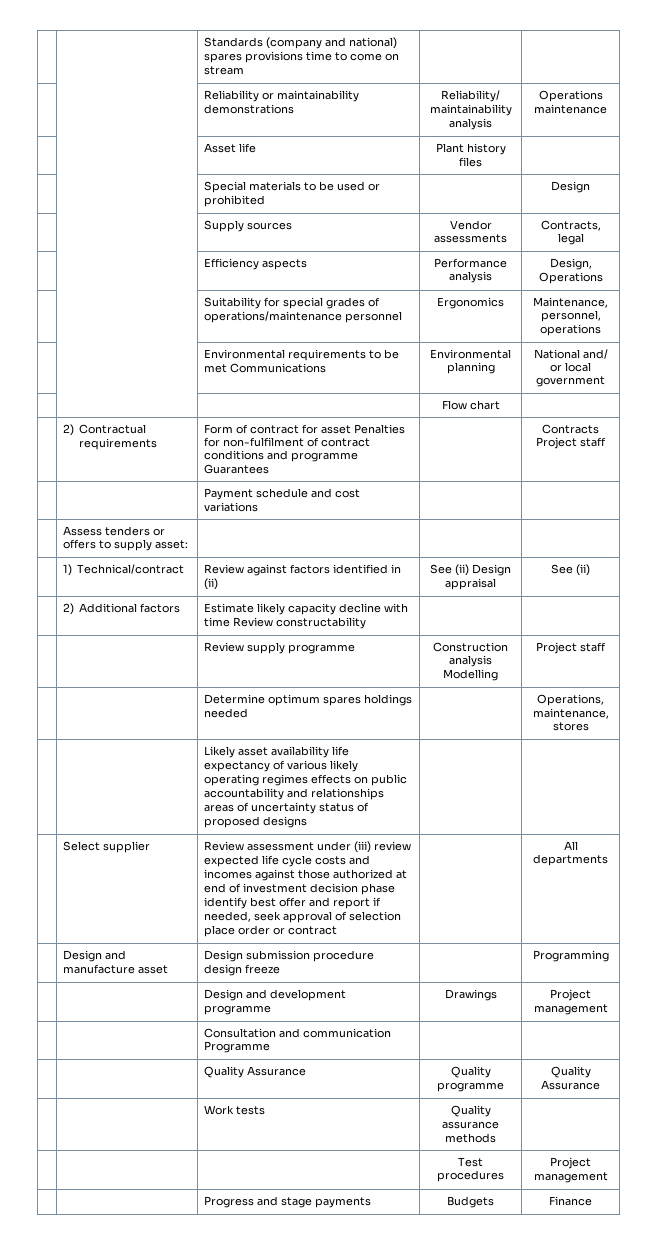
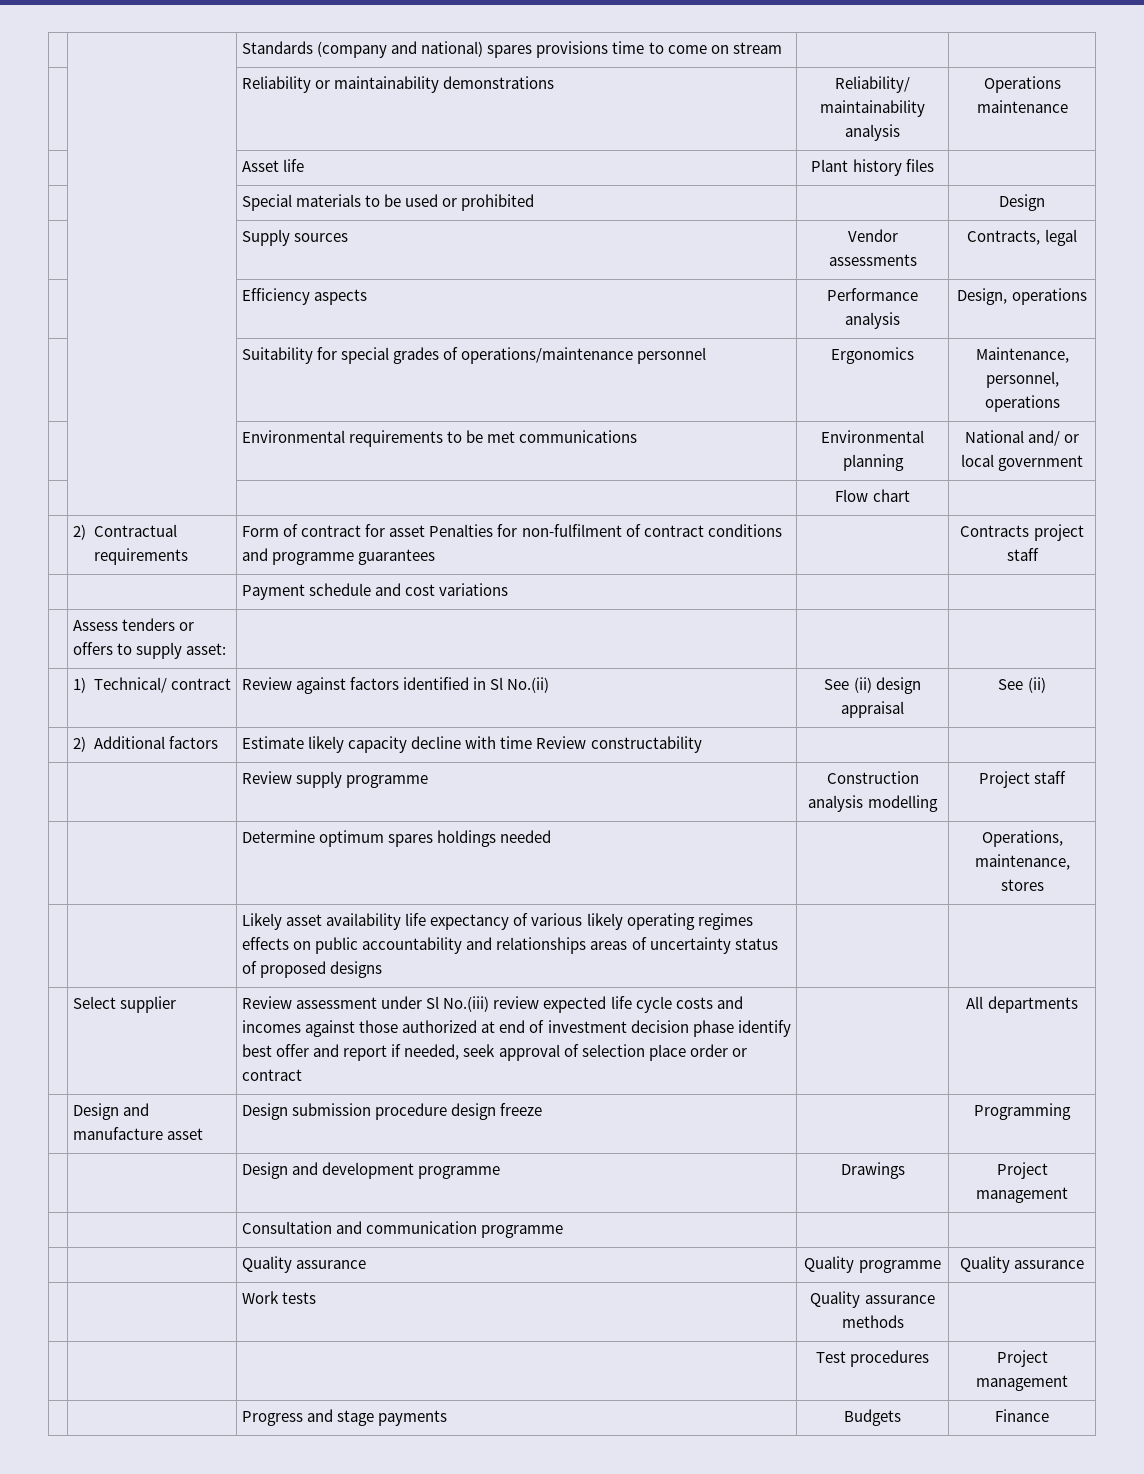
[538,272,603,284] Operations -> [1011,288,1087,305] operations
[229,363,326,373] Communications -> [519,430,638,443] communications
[203,464,269,474] Guarantees -> [358,549,436,565] guarantees
[536,437,577,449] Project -> [1033,524,1084,541] project
[77,564,185,574] Technical/contract -> [93,677,231,693] Technical/ contract
[203,578,218,590] [430,564,511,576] (ii) | See (ii) Design -> [490,677,550,693] [824,677,921,694] Sl No.(ii) | See (ii) design
[443,669,498,681] Modelling -> [867,795,938,812] modelling
[353,841,371,853] (iii) -> [426,996,490,1012] Sl No.(iii)
[203,1041,270,1053] [203,1066,306,1078] Programme | | // | | Quality Assurance -> [481,1225,564,1238] [242,1256,367,1273] programme | | // | | Quality assurance
[541,1080,600,1090] Assurance -> [1014,1260,1085,1269] assurance

